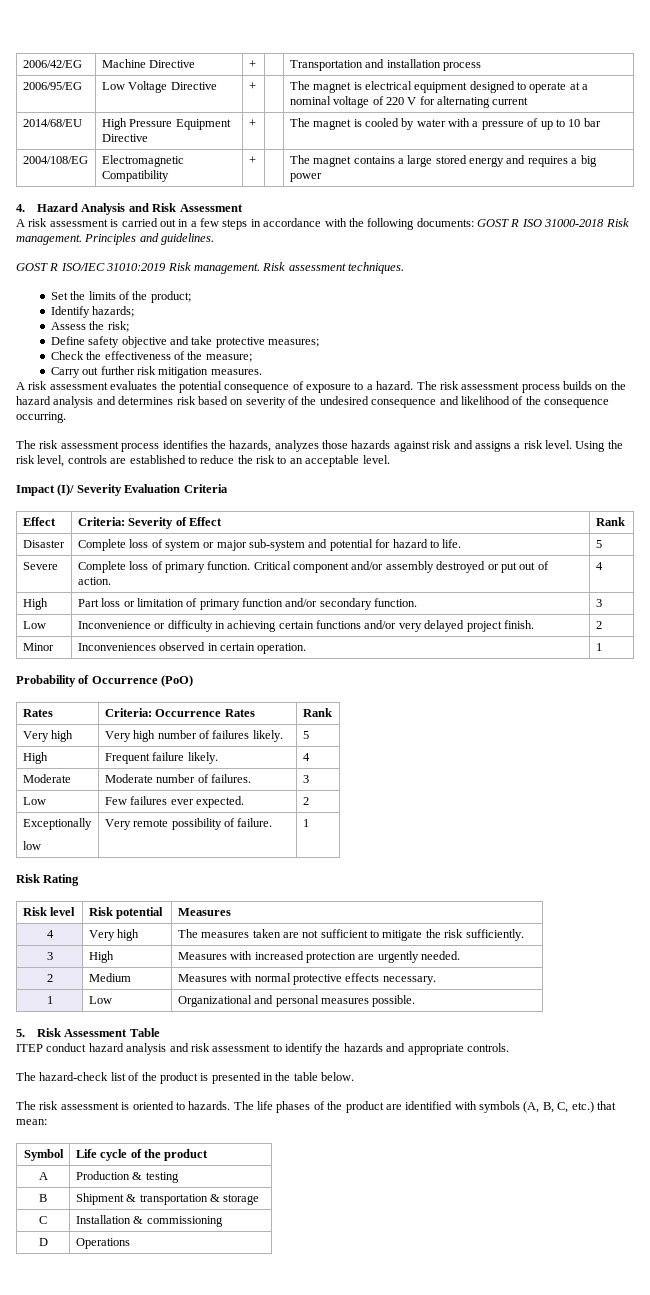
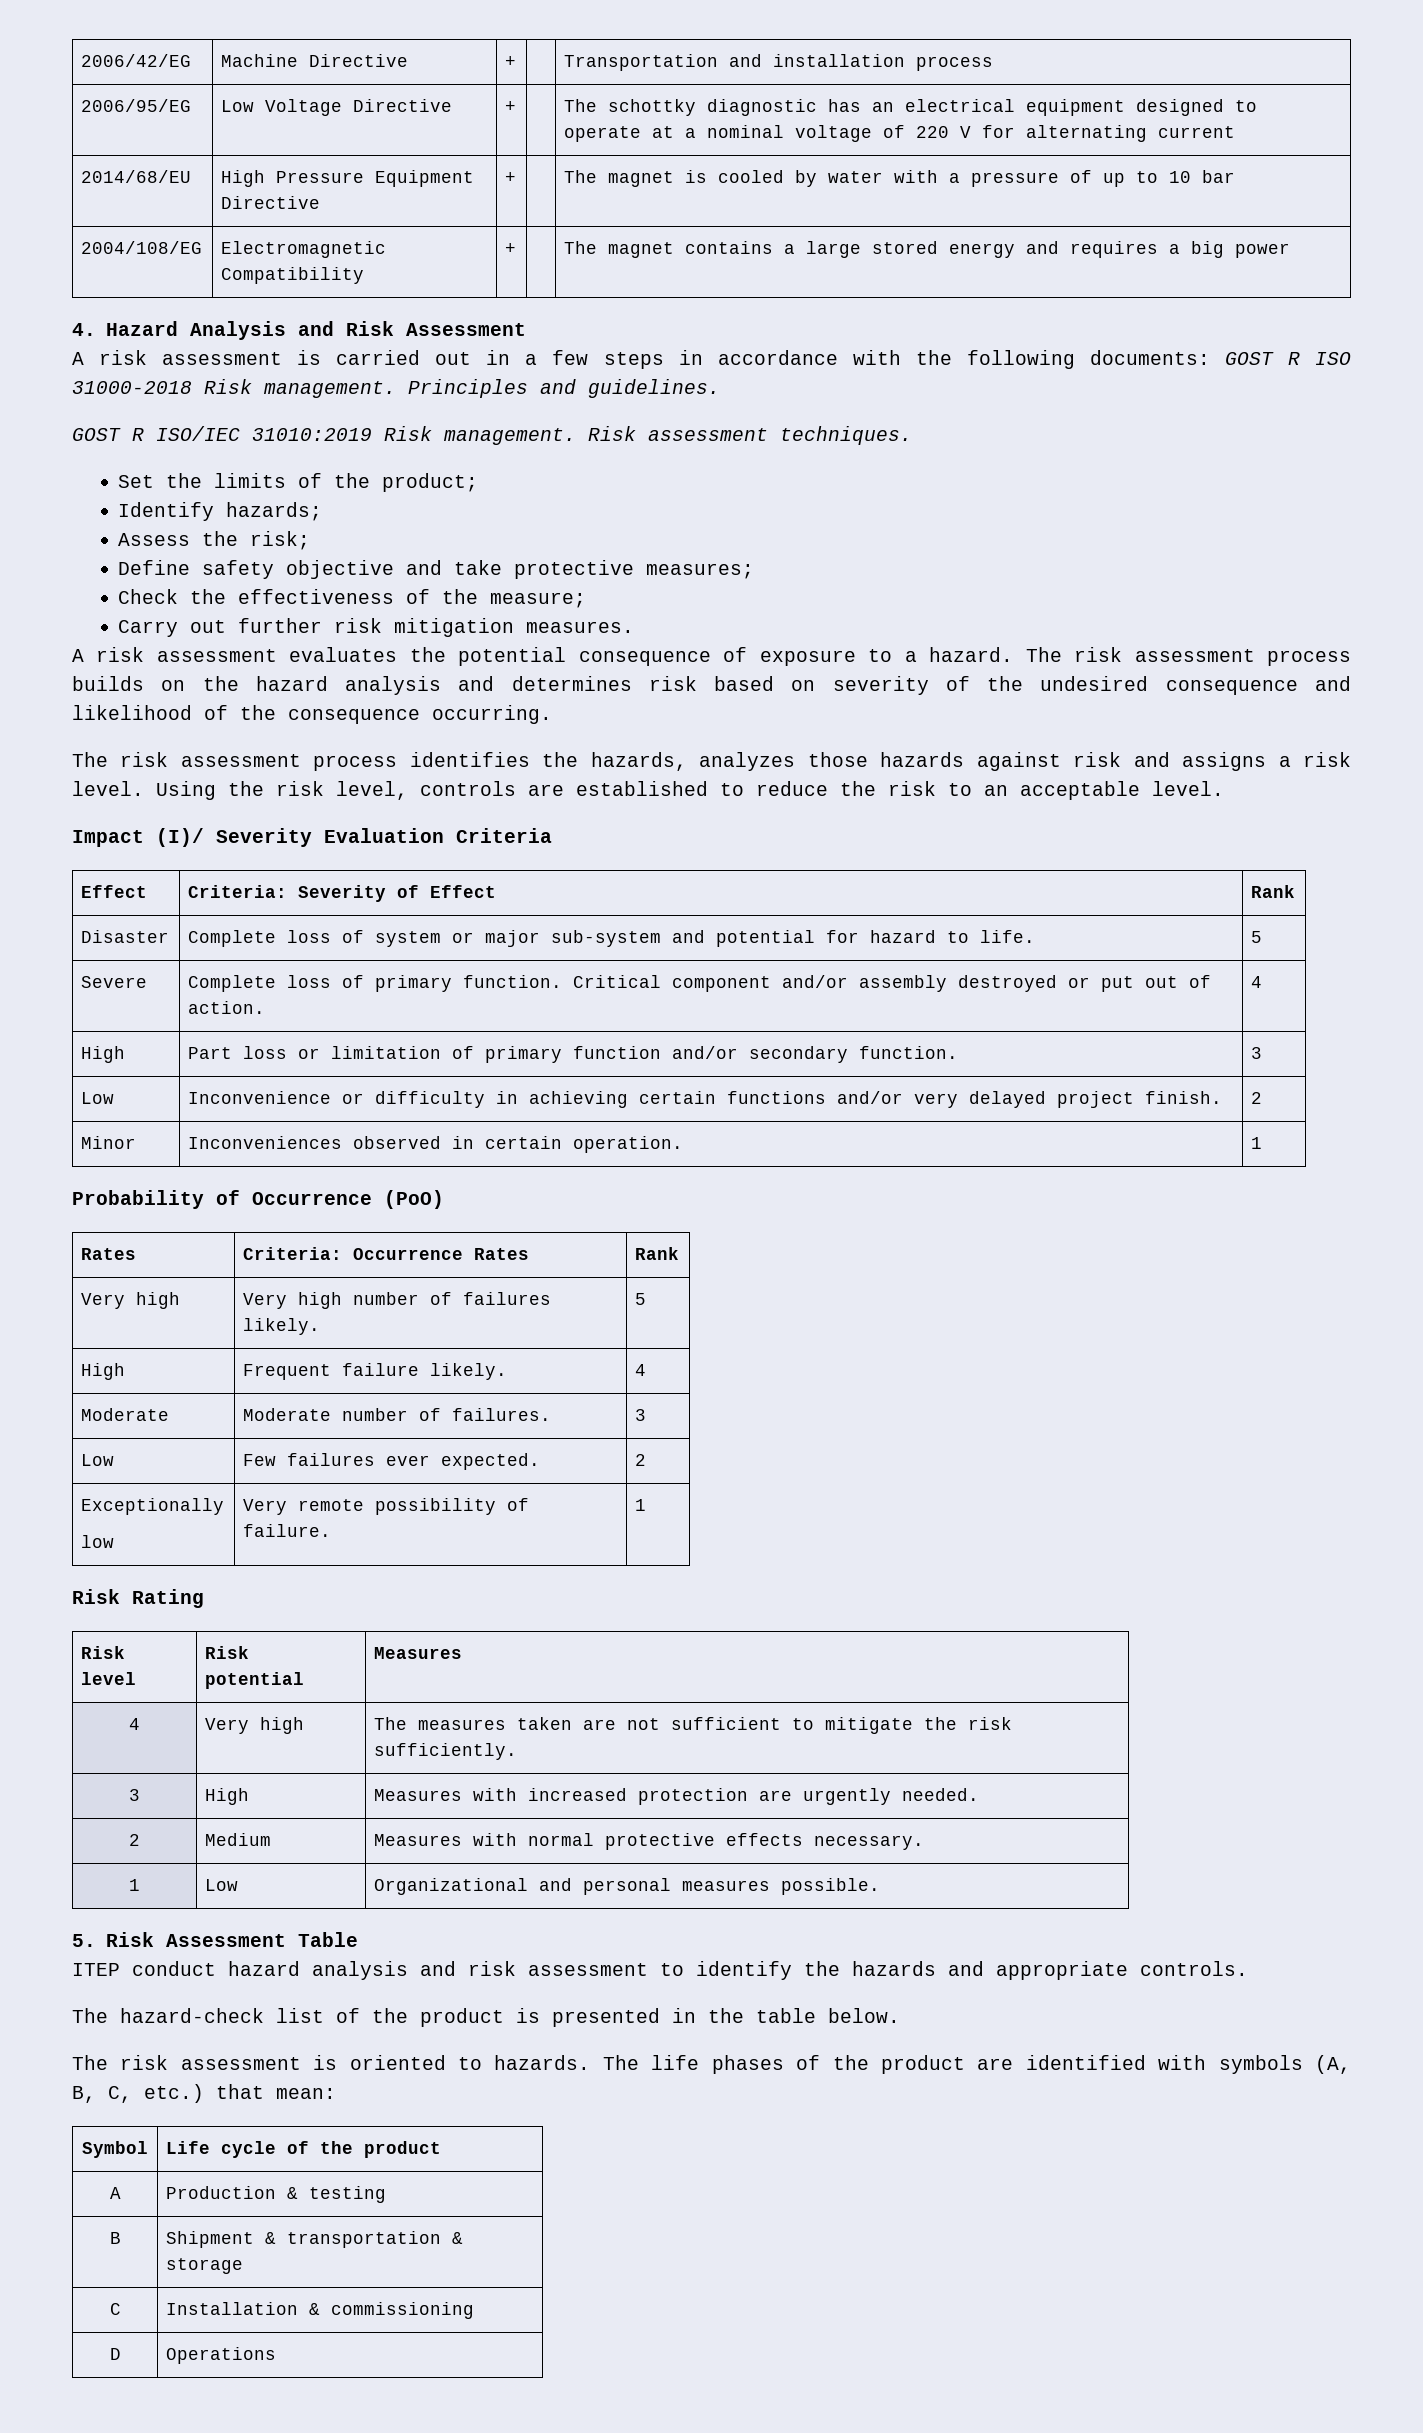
[313,82,362,93] magnet is -> [608,99,895,116] schottky diagnostic has an

